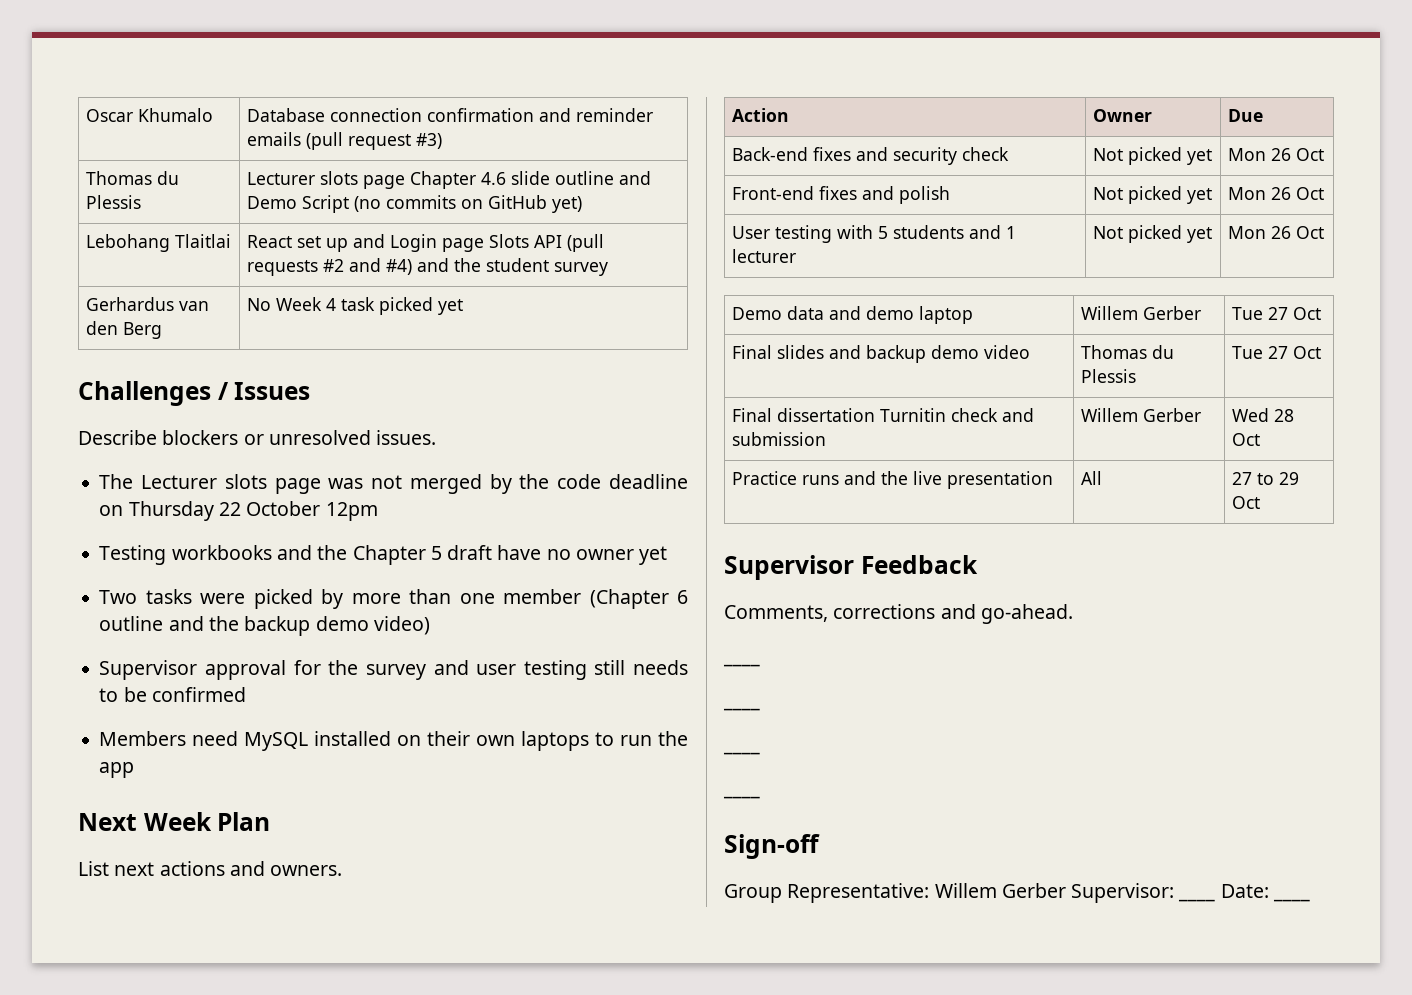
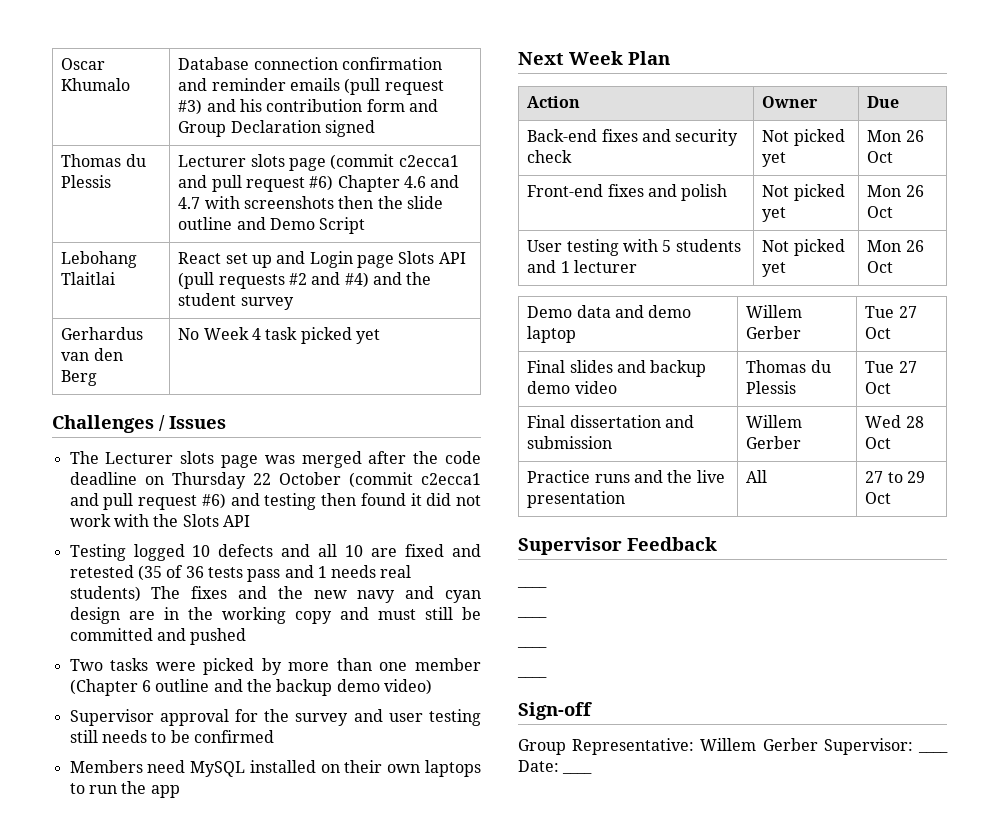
(443, 141) none -> [206,99,438,112] [178,120,375,137] and his contribution form and Group Declaration signed
[410,171,507,189] Chapter 4.6 -> [330,154,459,170] [178,175,460,192] [178,196,403,209] (commit c2ecca1 and pull request #6) Chapter 4.6 and 4.7 with screenshots then the
[354,195,583,213] (no commits on GitHub yet) -> (366, 225) none
[78,430,437,445] // Describe blockers or unresolved issues. -> (226, 422) none
[371,474,512,494] not merged by -> [301,451,407,468] merged after
[325,502,378,521] [99,545,668,565] 12pm // Testing workbooks and the Chapter 5 draft have no owner yet -> [348,472,481,488] [69,493,482,510] [69,514,250,527] [69,544,482,561] [69,565,412,582] [69,586,482,603] [69,607,481,624] [69,628,247,645] (commit c2ecca1 and pull request #6) and testing then found it did not work with the Slots API // Testing logged 10 defects and all 10 are fixed and retested (35 of 36 tests pass and 1 needs real students) The fixes and the new navy and cyan design are in the working copy and must still be committed and pushed
[78,861,343,876] // List next actions and owners. -> (670, 58) none
[880,408,999,422] Turnitin check -> (661, 421) none
[724,604,1073,624] // Comments, corrections and go-ahead. -> (717, 544) none

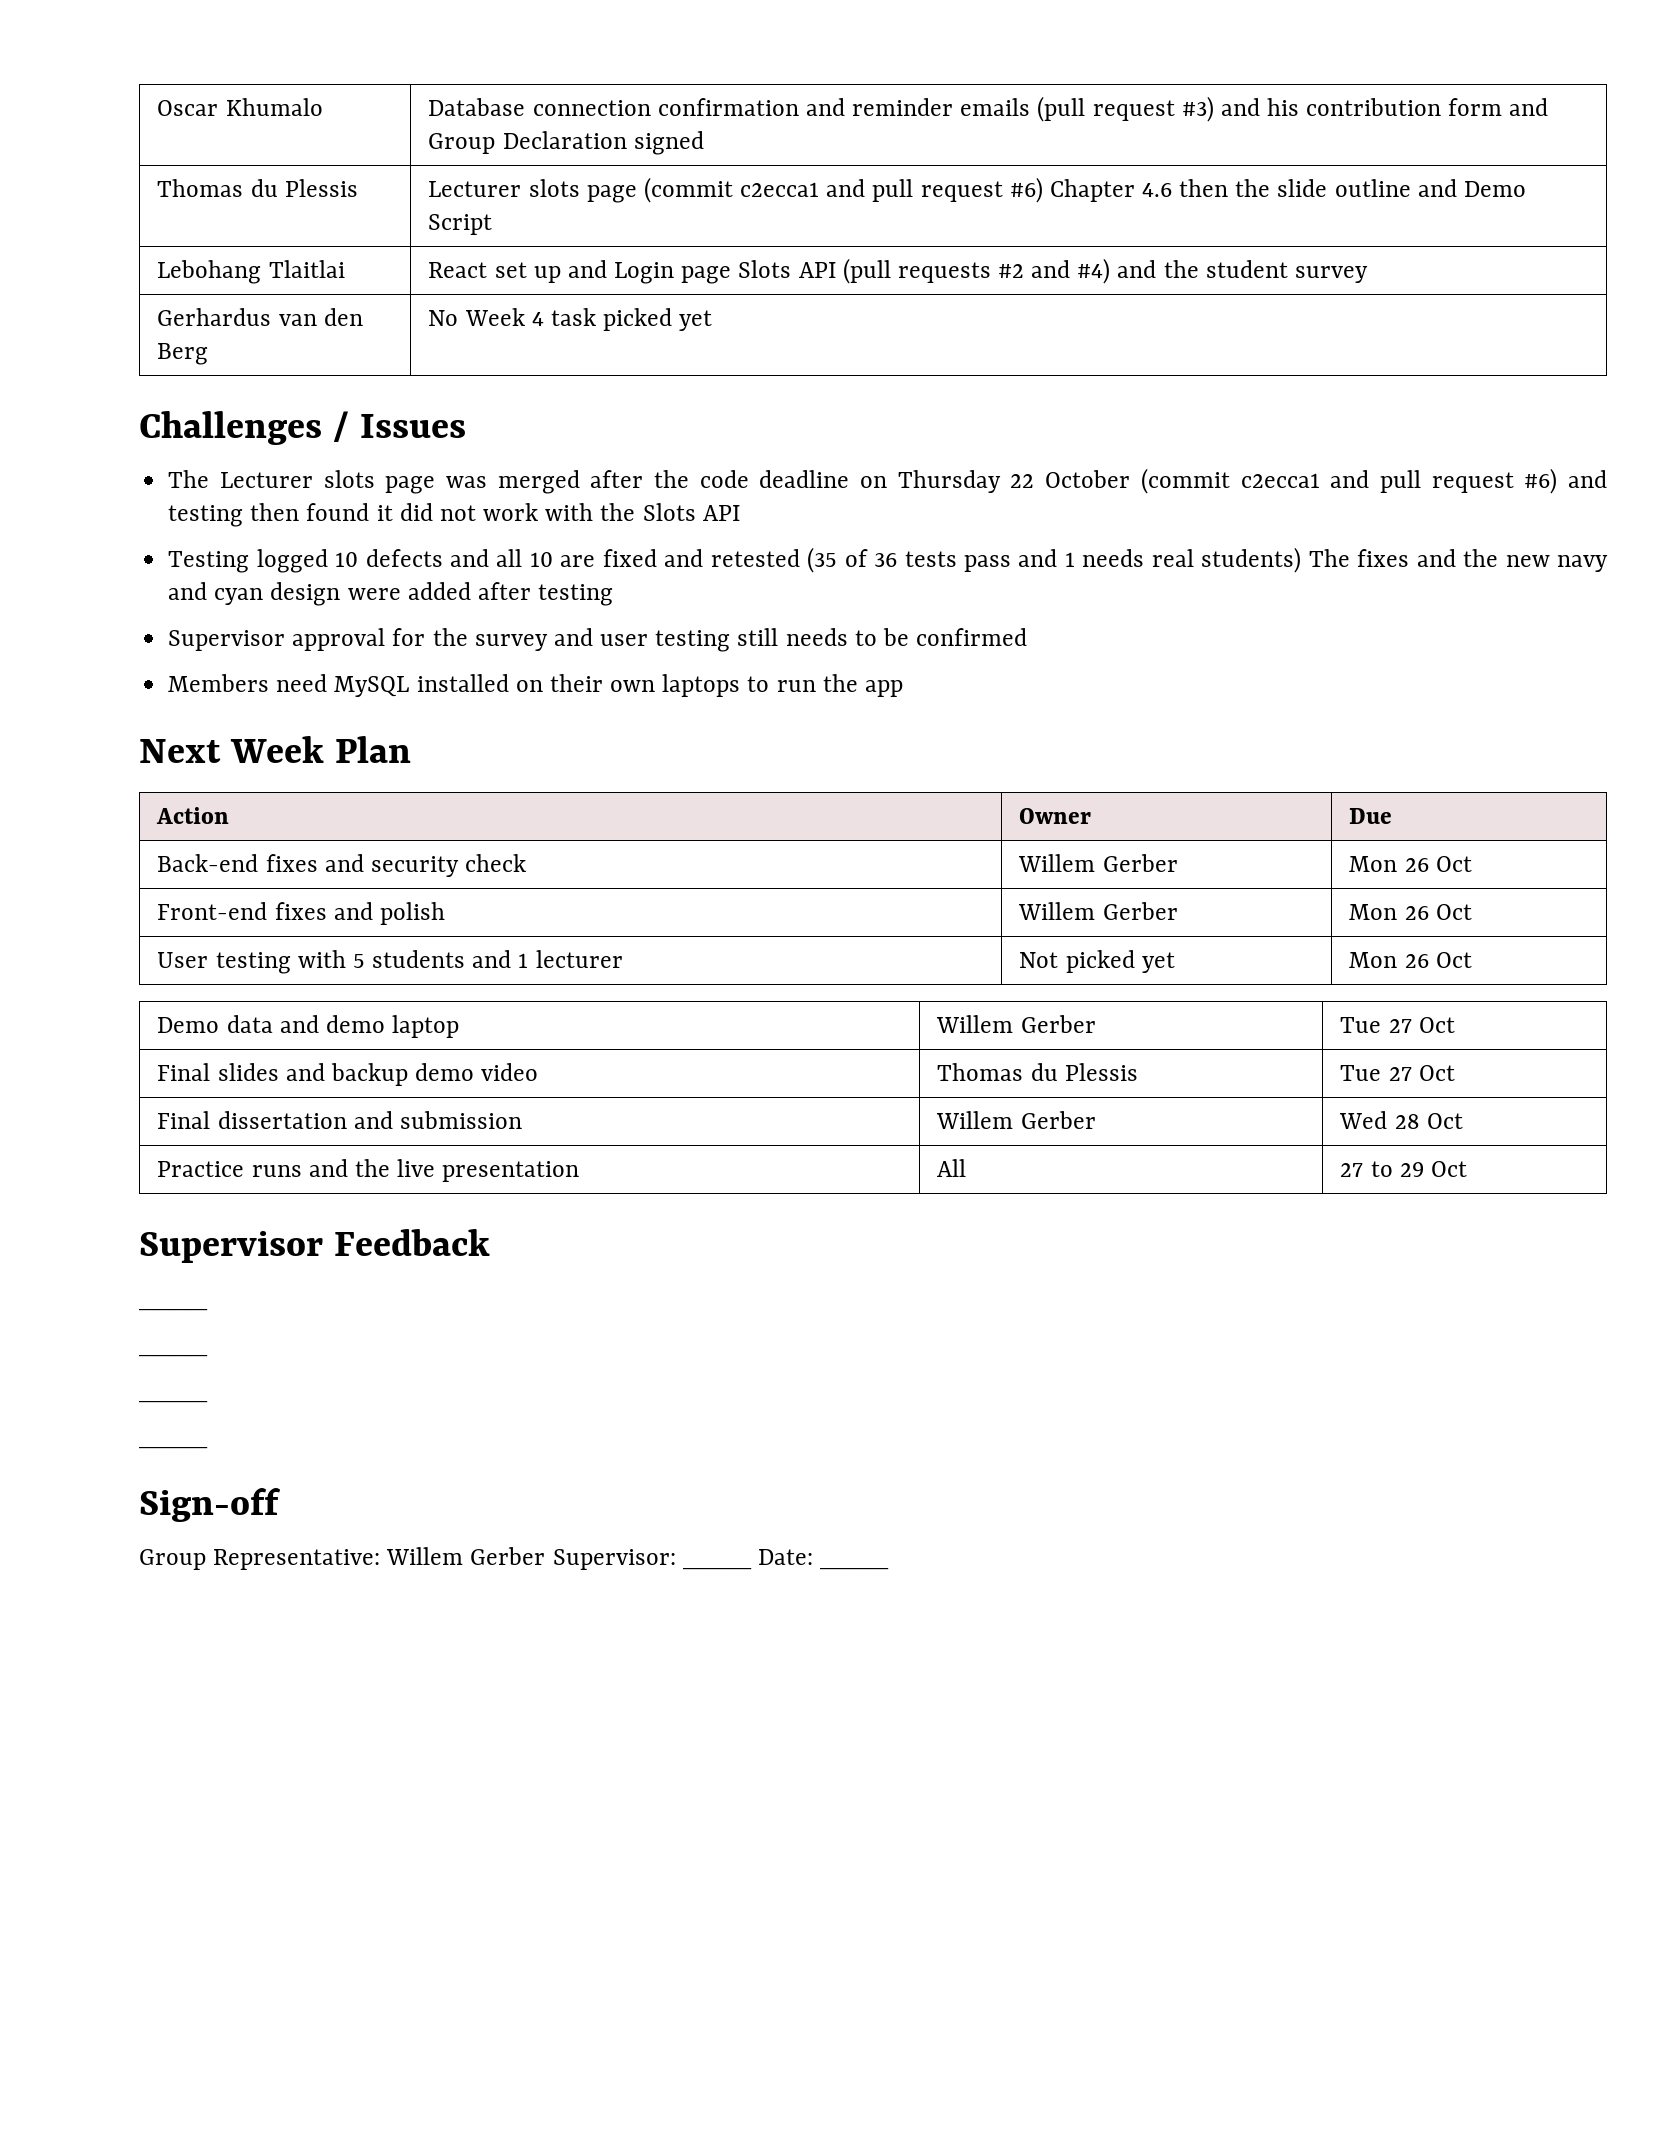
[430,175,460,188] [178,196,334,209] and 4.7 with screenshots -> (1173, 190) none
[128,607,481,624] [69,628,247,645] [69,658,482,675] [69,679,432,696] are in the working copy and must still be committed and pushed // Two tasks were picked by more than one member (Chapter 6 outline and the backup demo video) -> [347,582,614,606] were added after testing
[762,129,845,146] [762,152,787,167] Not picked yet -> [1018,854,1178,872] Willem Gerber
[762,184,845,201] [762,207,787,222] Not picked yet -> [1018,902,1178,920] Willem Gerber

